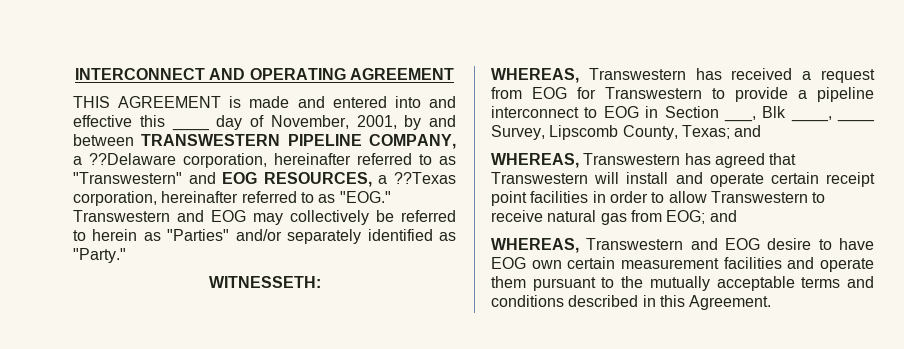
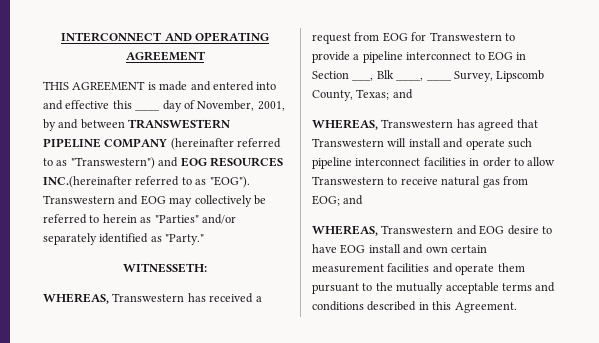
[369,134,456,149] [73,153,456,168] [73,172,457,187] [73,191,391,206] COMPANY, a ??Delaware corporation, hereinafter referred to as "Transwestern" and EOG RESOURCES, a ??Texas corporation, hereinafter referred to as "EOG." -> [104,138,282,150] [43,157,283,169] [43,176,250,188] COMPANY (hereinafter referred to as "Transwestern") and EOG RESOURCES INC.(hereinafter referred to as "EOG").
[770,172,875,187] [491,191,527,206] certain receipt point -> [507,138,532,148] [312,157,421,169] such pipeline interconnect
(526, 263) none -> [368,244,424,254] install and

